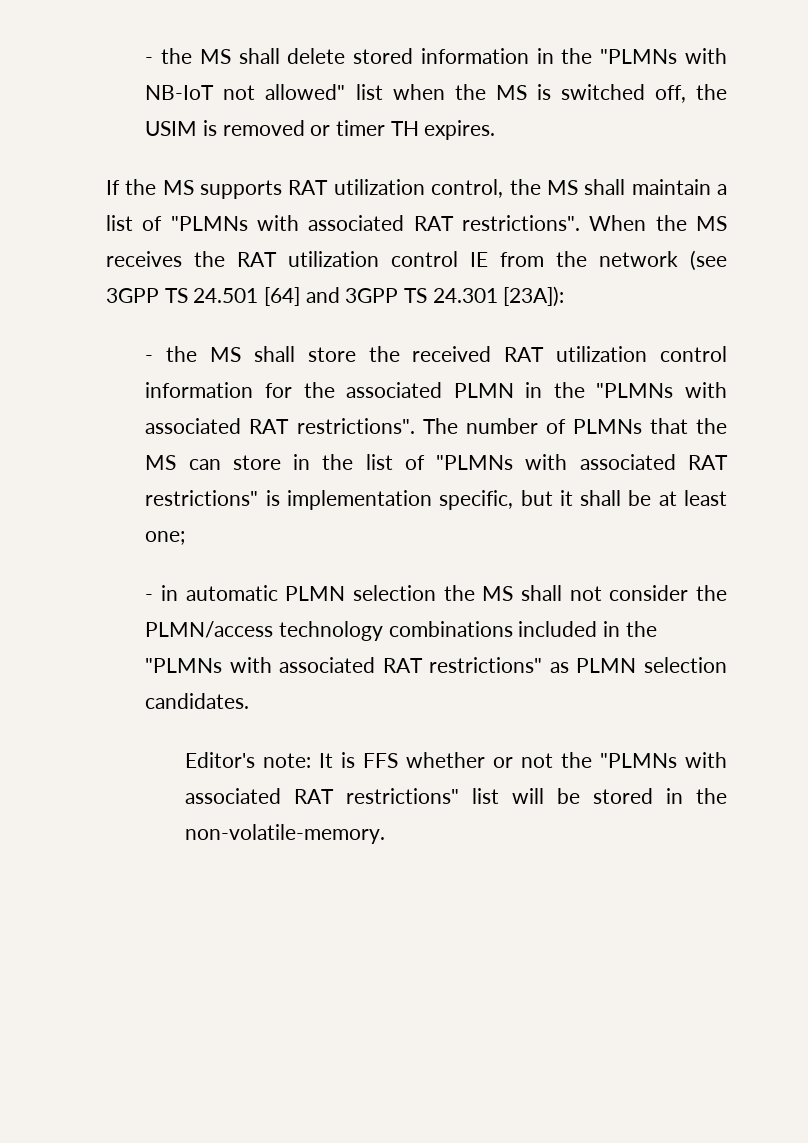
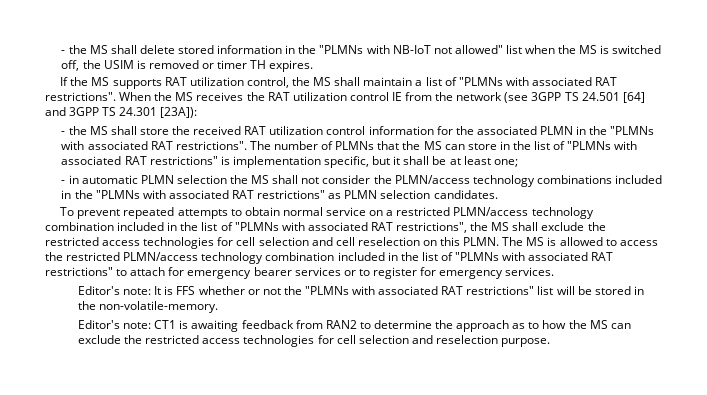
(250, 701) none -> [60,207,594,219] [45,222,606,233] [45,237,658,249] [45,252,614,264] [45,267,555,279] // To prevent repeated attempts to obtain normal service on a restricted PLMN/access technology combination included in the list of "PLMNs with associated RAT restrictions", the MS shall exclude the restricted access technologies for cell selection and cell reselection on this PLMN. The MS is allowed to access the restricted PLMN/access technology combination included in the list of "PLMNs with associated RAT restrictions" to attach for emergency bearer services or to register for emergency services.
(385, 834) none -> [77,320,631,332] [77,335,551,347] // Editor's note: CT1 is awaiting feedback from RAN2 to determine the approach as to how the MS can exclude the restricted access technologies for cell selection and reselection purpose.

